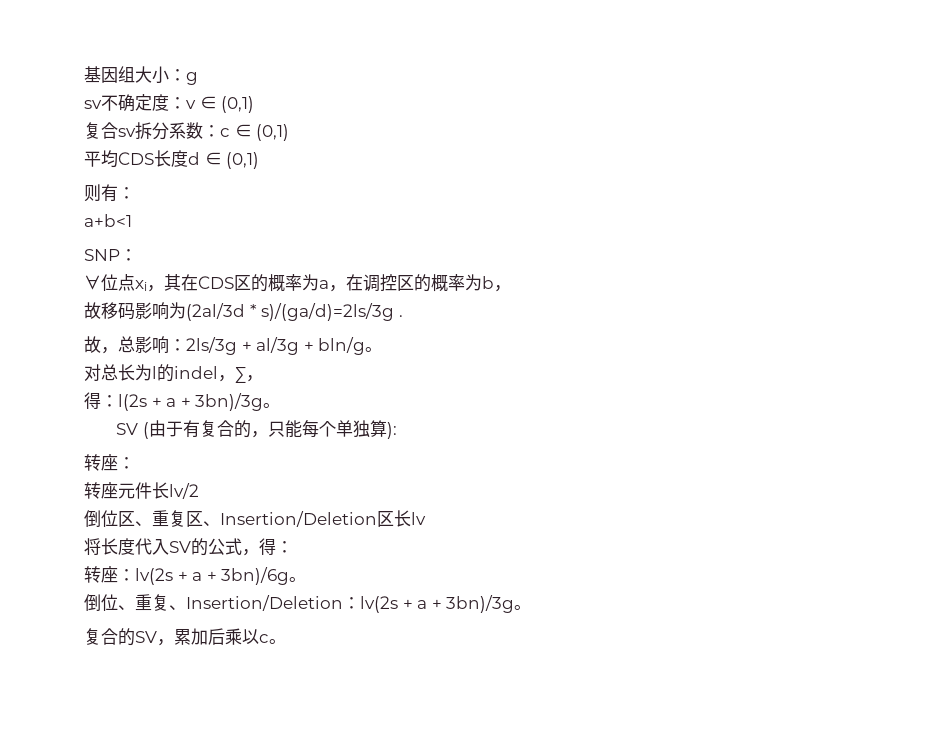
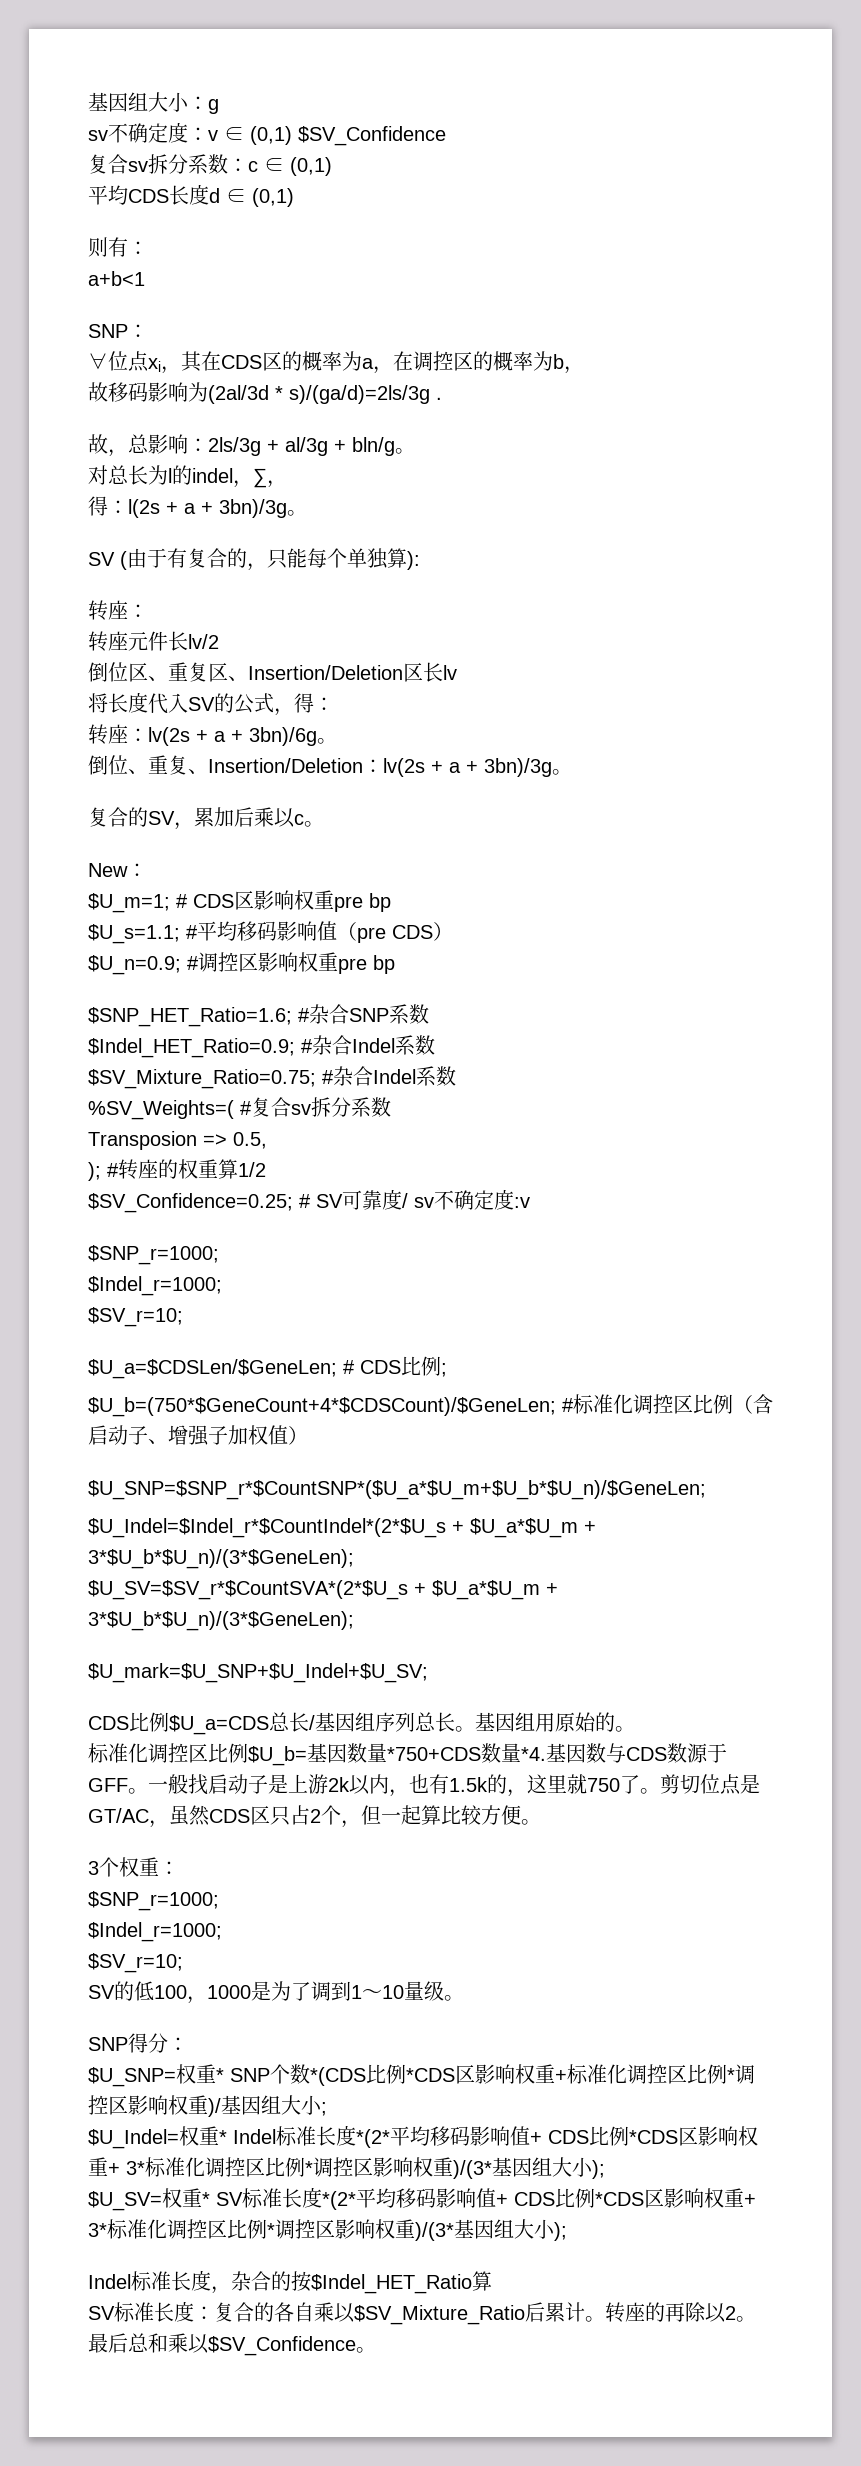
(255, 104) none -> [298,126,446,146] $SV_Confidence
(286, 641) none -> [88,863,147,877] [88,890,391,913] [88,921,453,944] [88,952,395,975] [88,1004,429,1027] [88,1035,435,1058] [88,1066,456,1089] [88,1097,391,1120] [88,1131,267,1150] [88,1159,266,1181] [88,1189,530,1213] [88,1245,219,1265] [88,1276,222,1296] [88,1307,183,1327] [88,1356,447,1379] [88,1394,773,1417] [88,1425,308,1446] [88,1480,706,1500] [88,1518,596,1538] [88,1549,354,1569] [88,1580,558,1600] [88,1611,354,1631] [88,1663,428,1683] [88,1712,635,1735] [88,1743,727,1766] [88,1774,760,1797] [88,1805,541,1828] [88,1857,179,1877] [88,1891,219,1911] [88,1922,222,1942] [88,1953,183,1973] [88,1981,464,2004] [88,2033,188,2053] [88,2064,755,2087] [88,2095,327,2117] [88,2125,758,2149] [88,2157,605,2179] [88,2187,756,2211] [88,2219,567,2241] [88,2270,492,2294] [88,2301,756,2325] [88,2333,376,2356] // New： // $U_m=1; # CDS区影响权重pre bp // $U_s=1.1; #平均移码影响值（pre CDS） // $U_n=0.9; #调控区影响权重pre bp // $SNP_HET_Ratio=1.6; #杂合SNP系数 // $Indel_HET_Ratio=0.9; #杂合Indel系数 // $SV_Mixture_Ratio=0.75; #杂合Indel系数 // %SV_Weights=( #复合sv拆分系数 // Transposion => 0.5, // ); #转座的权重算1/2 // $SV_Confidence=0.25; # SV可靠度/ sv不确定度:v // $SNP_r=1000; // $Indel_r=1000; // $SV_r=10; // $U_a=$CDSLen/$GeneLen; # CDS比例; // $U_b=(750*$GeneCount+4*$CDSCount)/$GeneLen; #标准化调控区比例（含启动子、增强子加权值） // $U_SNP=$SNP_r*$CountSNP*($U_a*$U_m+$U_b*$U_n)/$GeneLen; // $U_Indel=$Indel_r*$CountIndel*(2*$U_s + $U_a*$U_m + 3*$U_b*$U_n)/(3*$GeneLen); // $U_SV=$SV_r*$CountSVA*(2*$U_s + $U_a*$U_m + 3*$U_b*$U_n)/(3*$GeneLen); // $U_mark=$U_SNP+$U_Indel+$U_SV; // CDS比例$U_a=CDS总长/基因组序列总长。基因组用原始的。 // 标准化调控区比例$U_b=基因数量*750+CDS数量*4.基因数与CDS数源于GFF。一般找启动子是上游2k以内，也有1.5k的，这里就750了。剪切位点是GT/AC，虽然CDS区只占2个，但一起算比较方便。 // 3个权重： // $SNP_r=1000; // $Indel_r=1000; // $SV_r=10; // SV的低100，1000是为了调到1～10量级。 // SNP得分： // $U_SNP=权重* SNP个数*(CDS比例*CDS区影响权重+标准化调控区比例*调控区影响权重)/基因组大小; // $U_Indel=权重* Indel标准长度*(2*平均移码影响值+ CDS比例*CDS区影响权重+ 3*标准化调控区比例*调控区影响权重)/(3*基因组大小); // $U_SV=权重* SV标准长度*(2*平均移码影响值+ CDS比例*CDS区影响权重+ 3*标准化调控区比例*调控区影响权重)/(3*基因组大小); // Indel标准长度，杂合的按$Indel_HET_Ratio算 // SV标准长度：复合的各自乘以$SV_Mixture_Ratio后累计。转座的再除以2。最后总和乘以$SV_Confidence。

